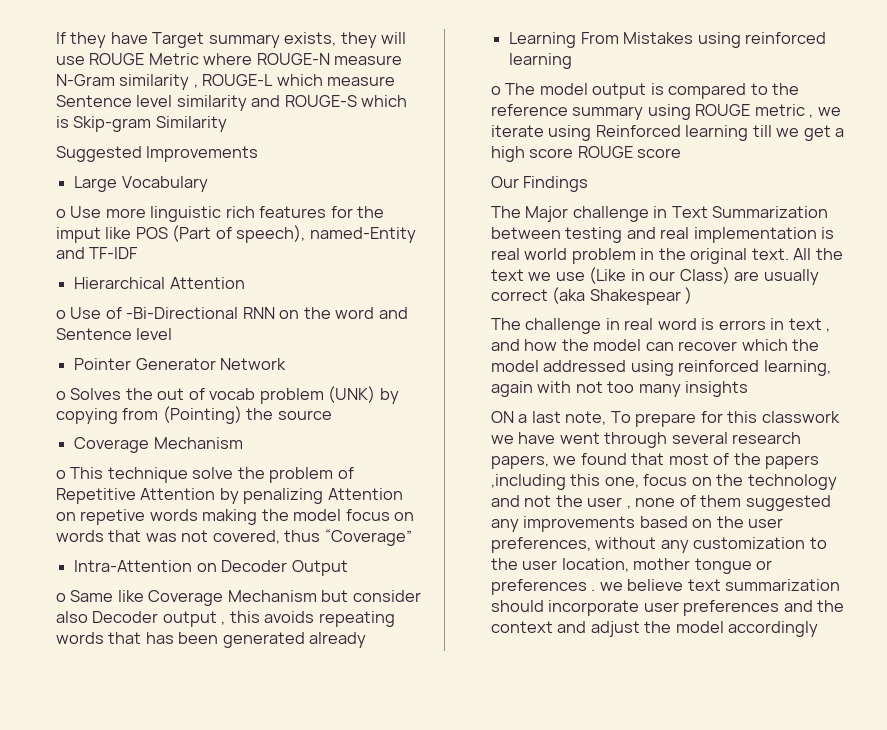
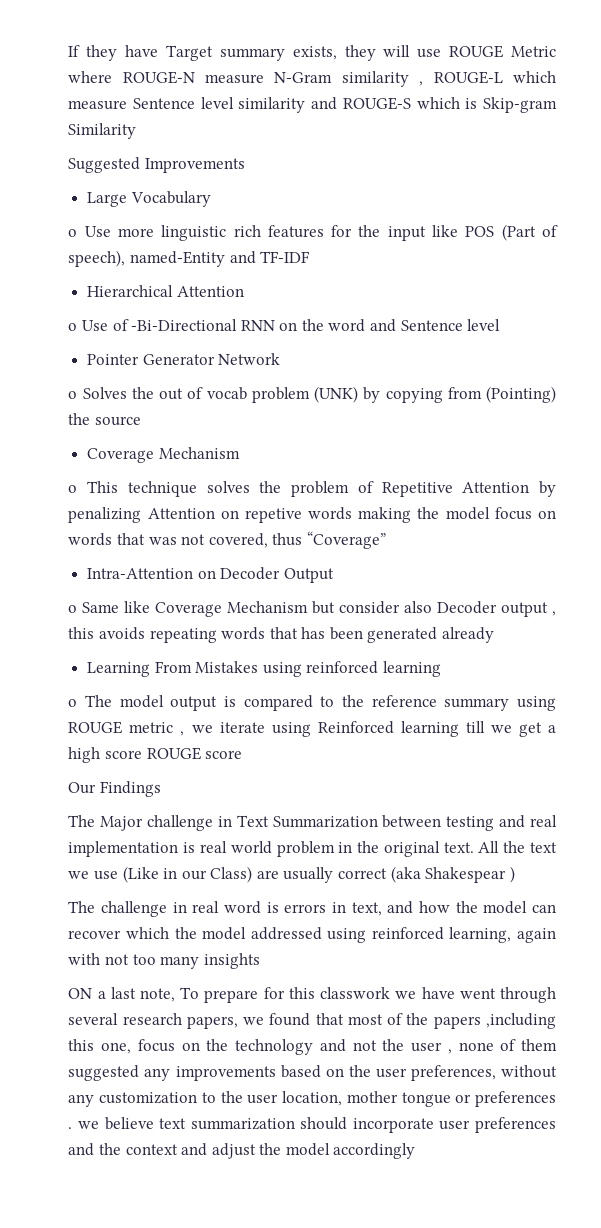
[56,227,102,243] imput -> [387,226,426,241] input
[192,467,234,479] solve -> [206,481,250,493] solves
[788,318,831,332] text , -> [351,902,382,916] text,

